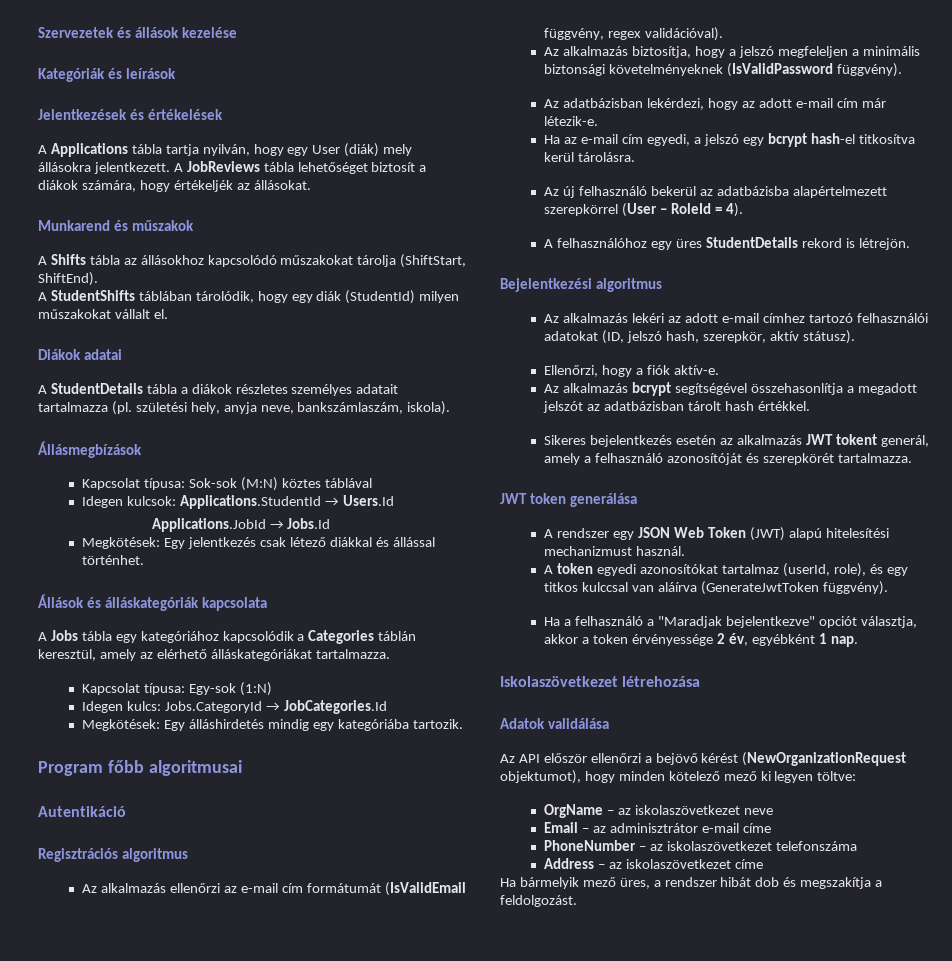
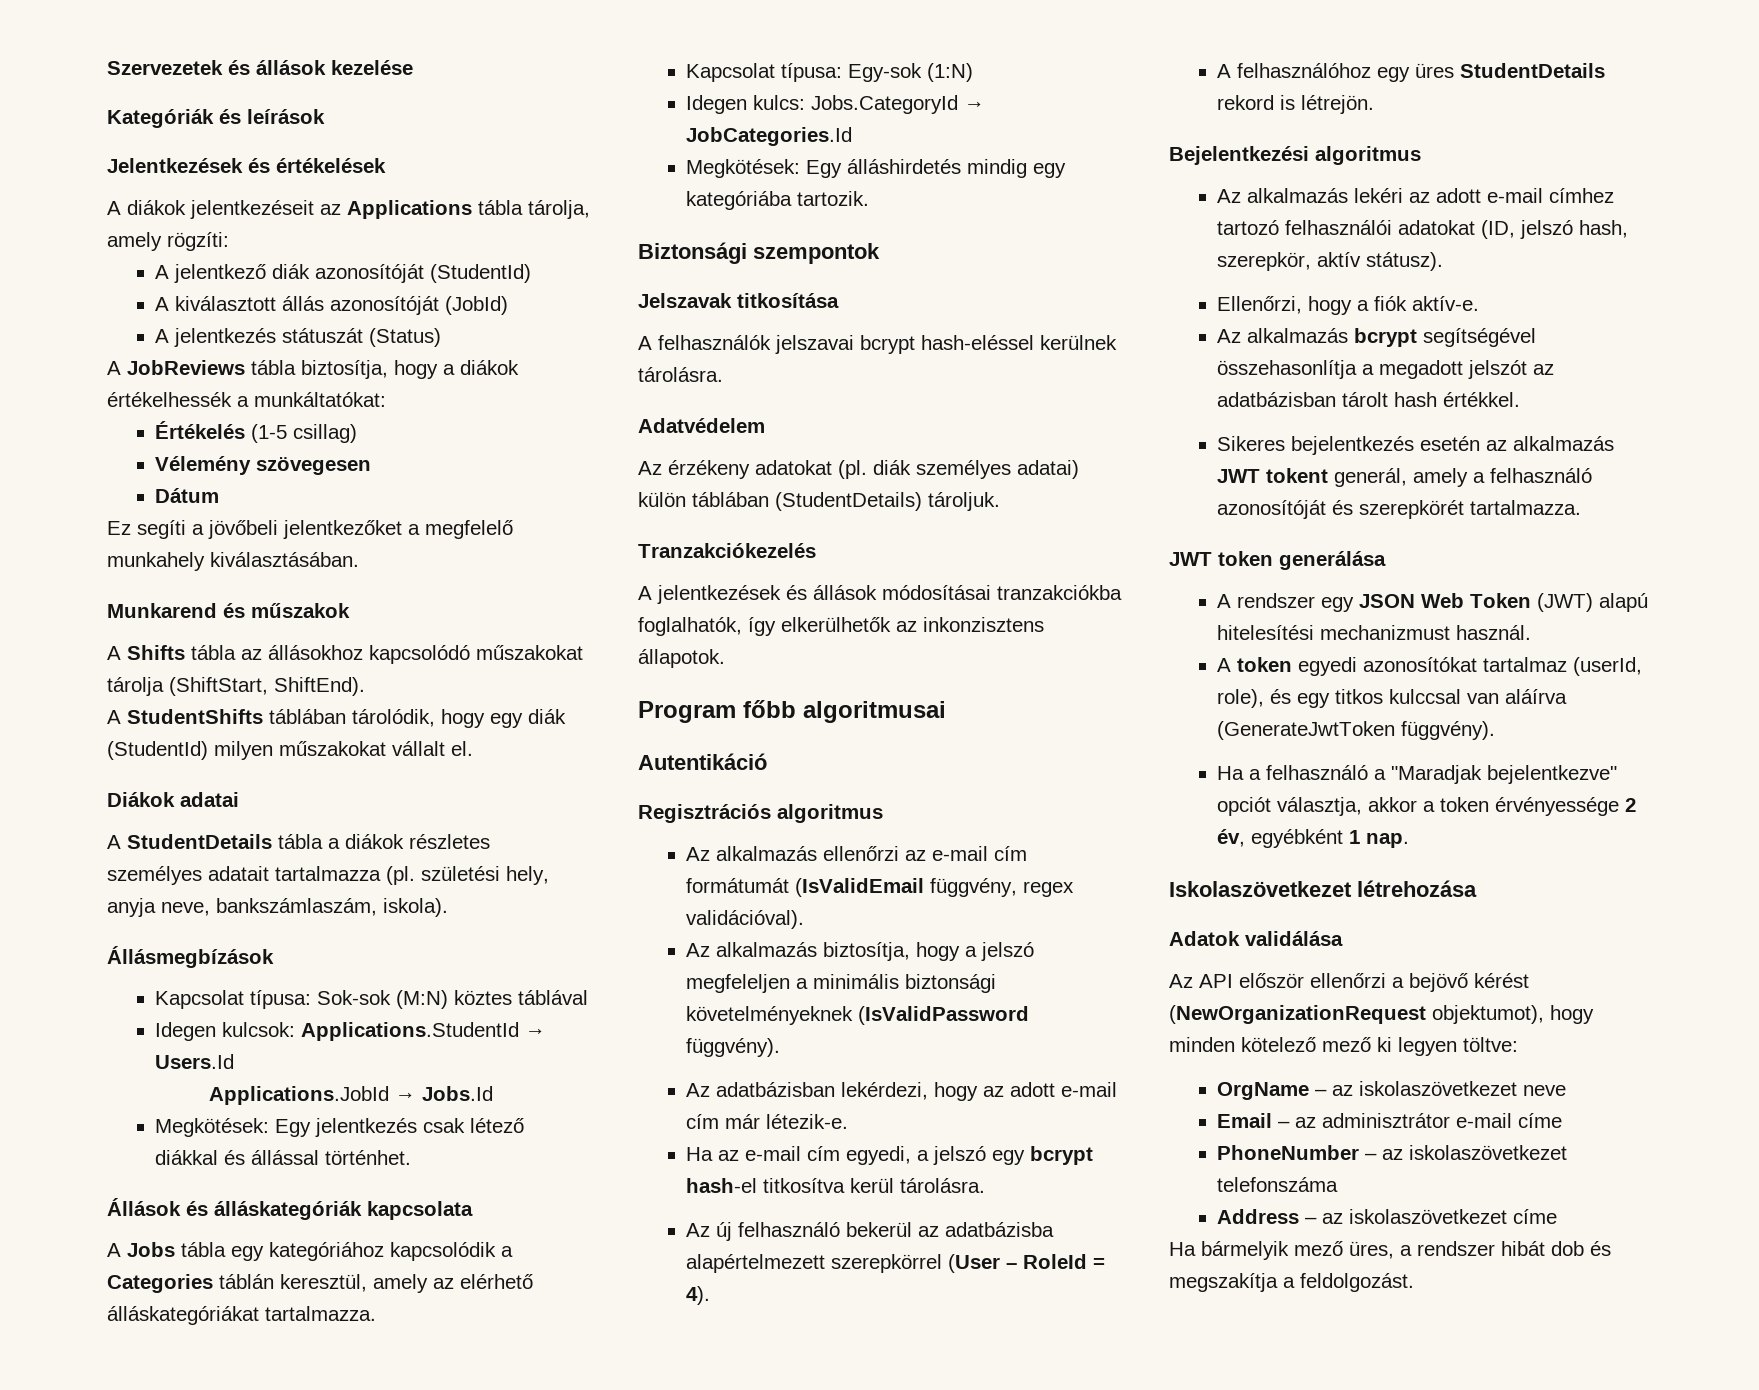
[50,143,413,157] [38,161,427,174] [38,180,311,192] Applications tábla tartja nyilván, hogy egy User (diák) mely állásokra jelentkezett. A JobReviews tábla lehetőséget biztosít a diákok számára, hogy értékeljék az állásokat. -> [127,200,590,219] [107,232,229,251] [155,264,532,283] [155,296,509,315] [155,328,442,347] [107,360,519,379] [107,392,386,407] [155,421,358,443] [155,456,372,475] [155,488,220,503] [107,520,513,539] [107,552,359,571] diákok jelentkezéseit az Applications tábla tárolja, amely rögzíti: // A jelentkező diák azonosítóját (StudentId) // A kiválasztott állás azonosítóját (JobId) // A jelentkezés státuszát (Status) // A JobReviews tábla biztosítja, hogy a diákok értékelhessék a munkáltatókat: // Értékelés (1-5 csillag) // Vélemény szövegesen // Dátum // Ez segíti a jövőbeli jelentkezőket a megfelelő munkahely kiválasztásában.
(463, 724) none -> [638,242,880,264] [638,293,839,308] [638,335,1117,354] [638,367,723,382] [638,418,765,433] [638,460,1079,479] [638,492,1000,511] [638,543,816,558] [638,585,1122,604] [638,617,1044,636] [638,649,725,668] // Biztonsági szempontok // Jelszavak titkosítása // A felhasználók jelszavai bcrypt hash-eléssel kerülnek tárolásra. // Adatvédelem // Az érzékeny adatokat (pl. diák személyes adatai) külön táblában (StudentDetails) tároljuk. // Tranzakciókezelés // A jelentkezések és állások módosításai tranzakciókba foglalhatók, így elkerülhetők az inkonzisztens állapotok.

